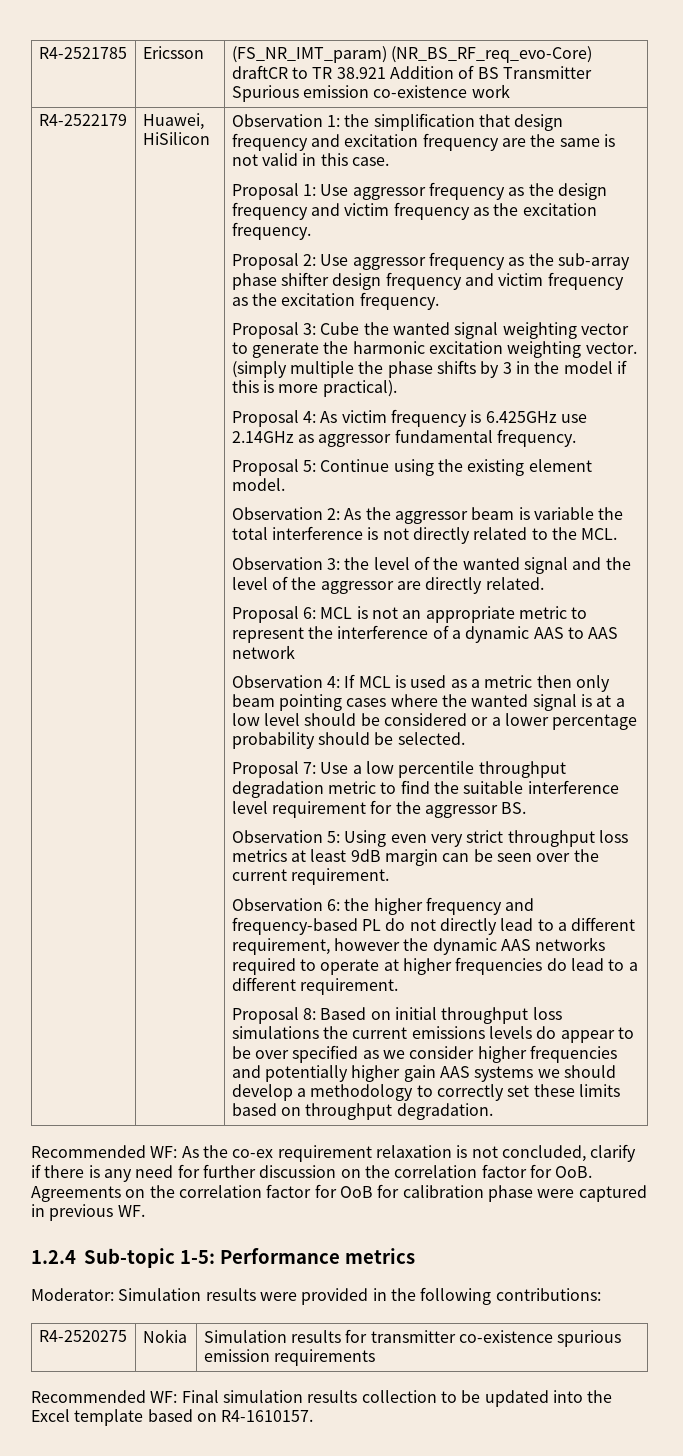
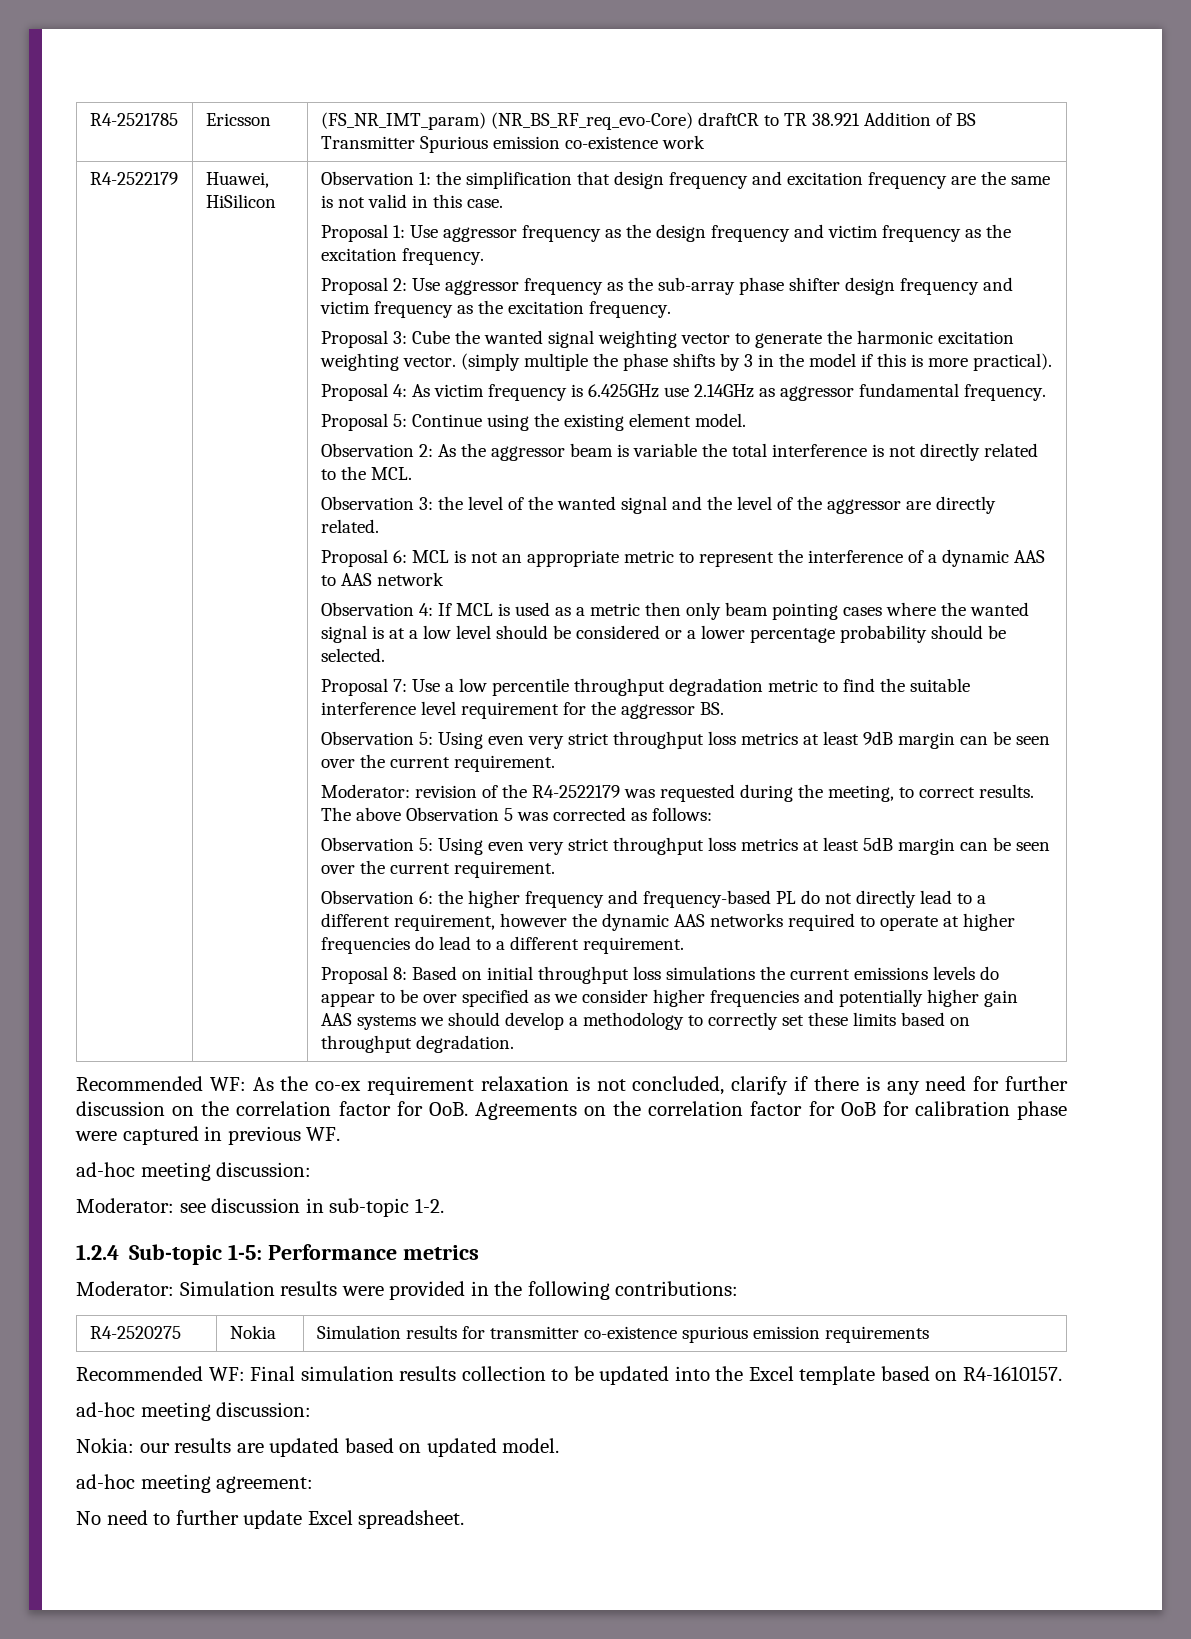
(390, 876) none -> [320,784,1034,802] [320,807,712,821] [320,837,1050,855] [320,860,555,878] // Moderator: revision of the R4-2522179 was requested during the meeting, to correct results. The above Observation 5 was corrected as follows: // Observation 5: Using even very strict throughput loss metrics at least 5dB margin can be seen over the current requirement.
(145, 1211) none -> [76,1162,312,1181] [76,1198,444,1217] // ad-hoc meeting discussion: // Moderator: see discussion in sub-topic 1-2.
(314, 1416) none -> [76,1402,312,1421] [76,1438,560,1457] [76,1474,314,1493] [76,1510,465,1529] // ad-hoc meeting discussion: // Nokia: our results are updated based on updated model. // ad-hoc meeting agreement: // No need to further update Excel spreadsheet.

